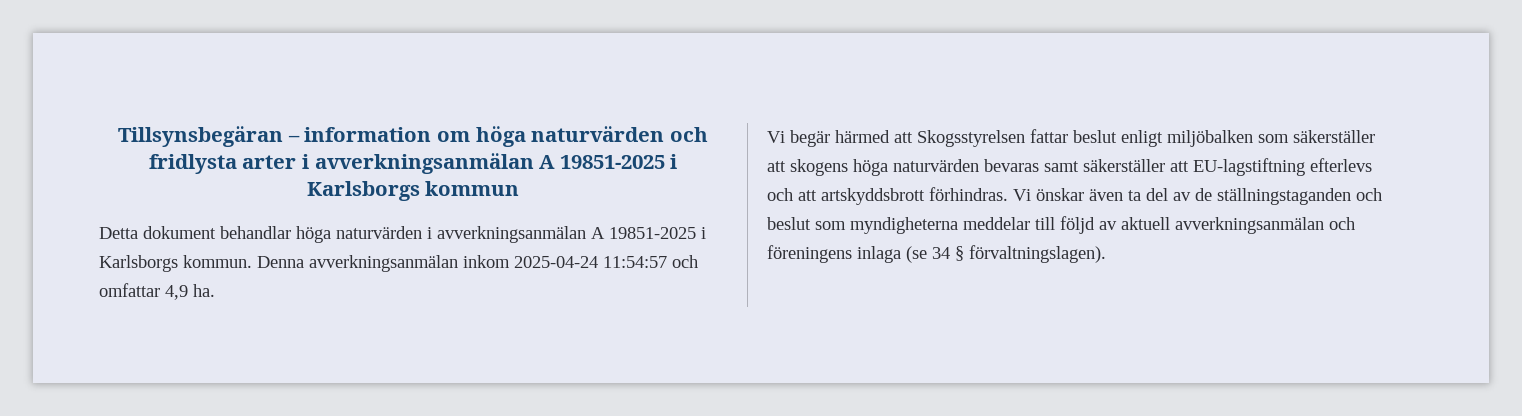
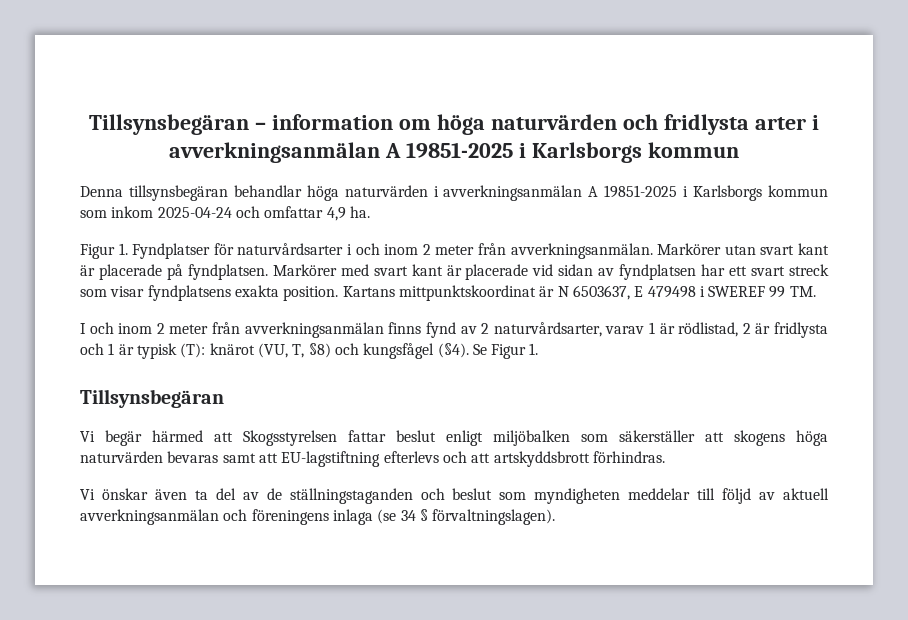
[99,226,216,239] Detta dokument -> [80,185,228,201] Denna tillsynsbegäran
[183,255,458,272] kommun. Denna avverkningsanmälan -> [768,185,828,197] [80,210,107,218] kommun som
[603,256,667,268] 11:54:57 -> (232, 212) none
(215, 290) none -> [80,243,830,259] [80,264,830,280] [80,285,816,301] [80,322,828,338] [80,343,539,359] [80,389,224,408] // Figur 1. Fyndplatser för naturvårdsarter i och inom 2 meter från avverkningsanmälan. Markörer utan svart kant är placerade på fyndplatsen. Markörer med svart kant är placerade vid sidan av fyndplatsen har ett svart streck som visar fyndplatsens exakta position. Kartans mittpunktskoordinat är N 6503637, E 479498 i SWEREF 99 TM. // I och inom 2 meter från avverkningsanmälan finns fynd av 2 naturvårdsarter, varav 1 är rödlistad, 2 är fridlysta och 1 är typisk (T): knärot (VU, T, §8) och kungsfågel (§4). Se Figur 1. // Tillsynsbegäran
[1083,159,1165,172] säkerställer -> (256, 458) none
(1008, 194) none -> (665, 457) //
[850,217,958,234] myndigheterna -> [534,488,621,504] myndigheten

